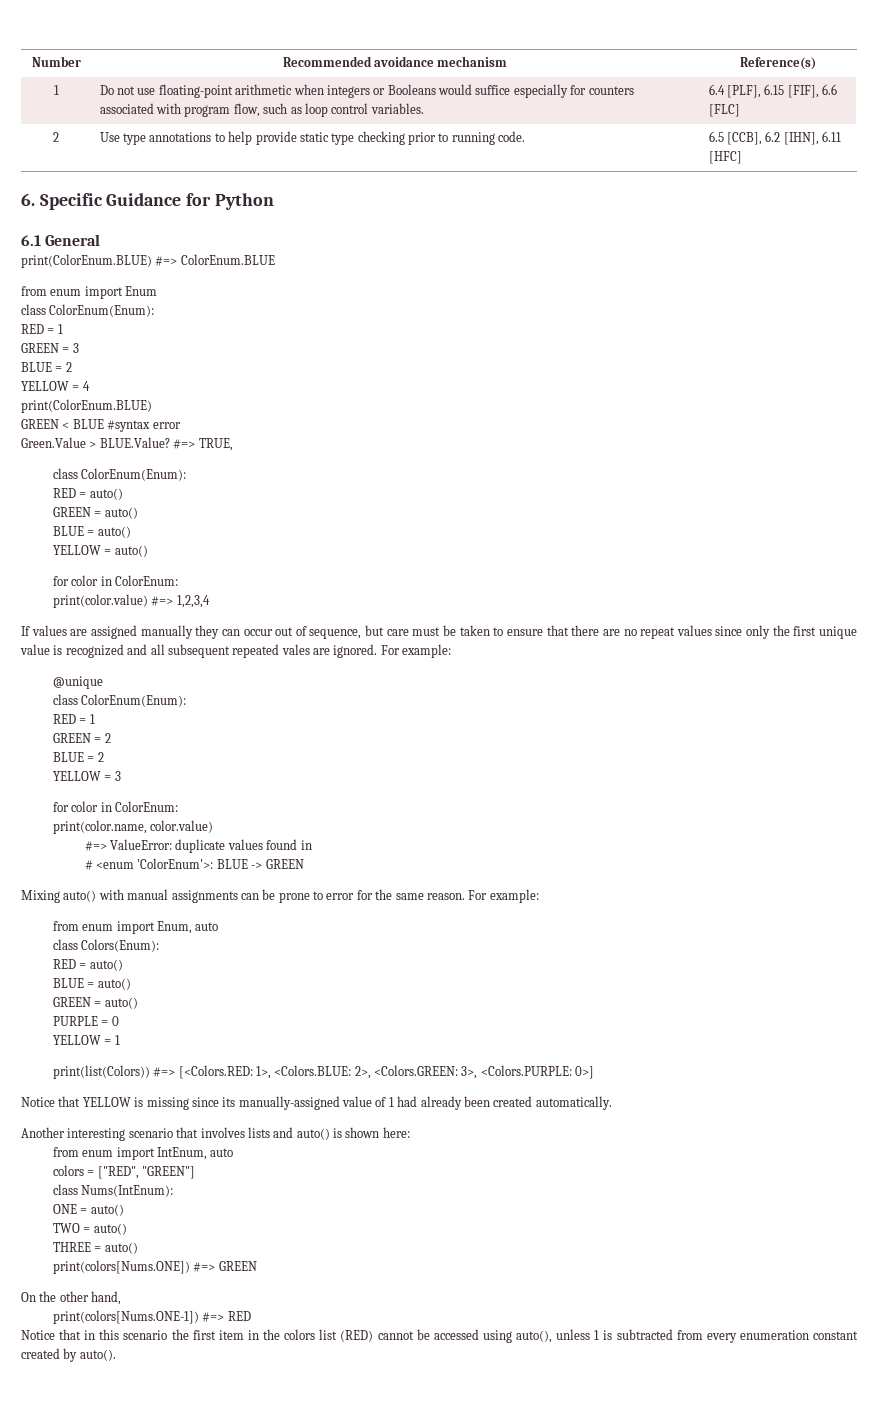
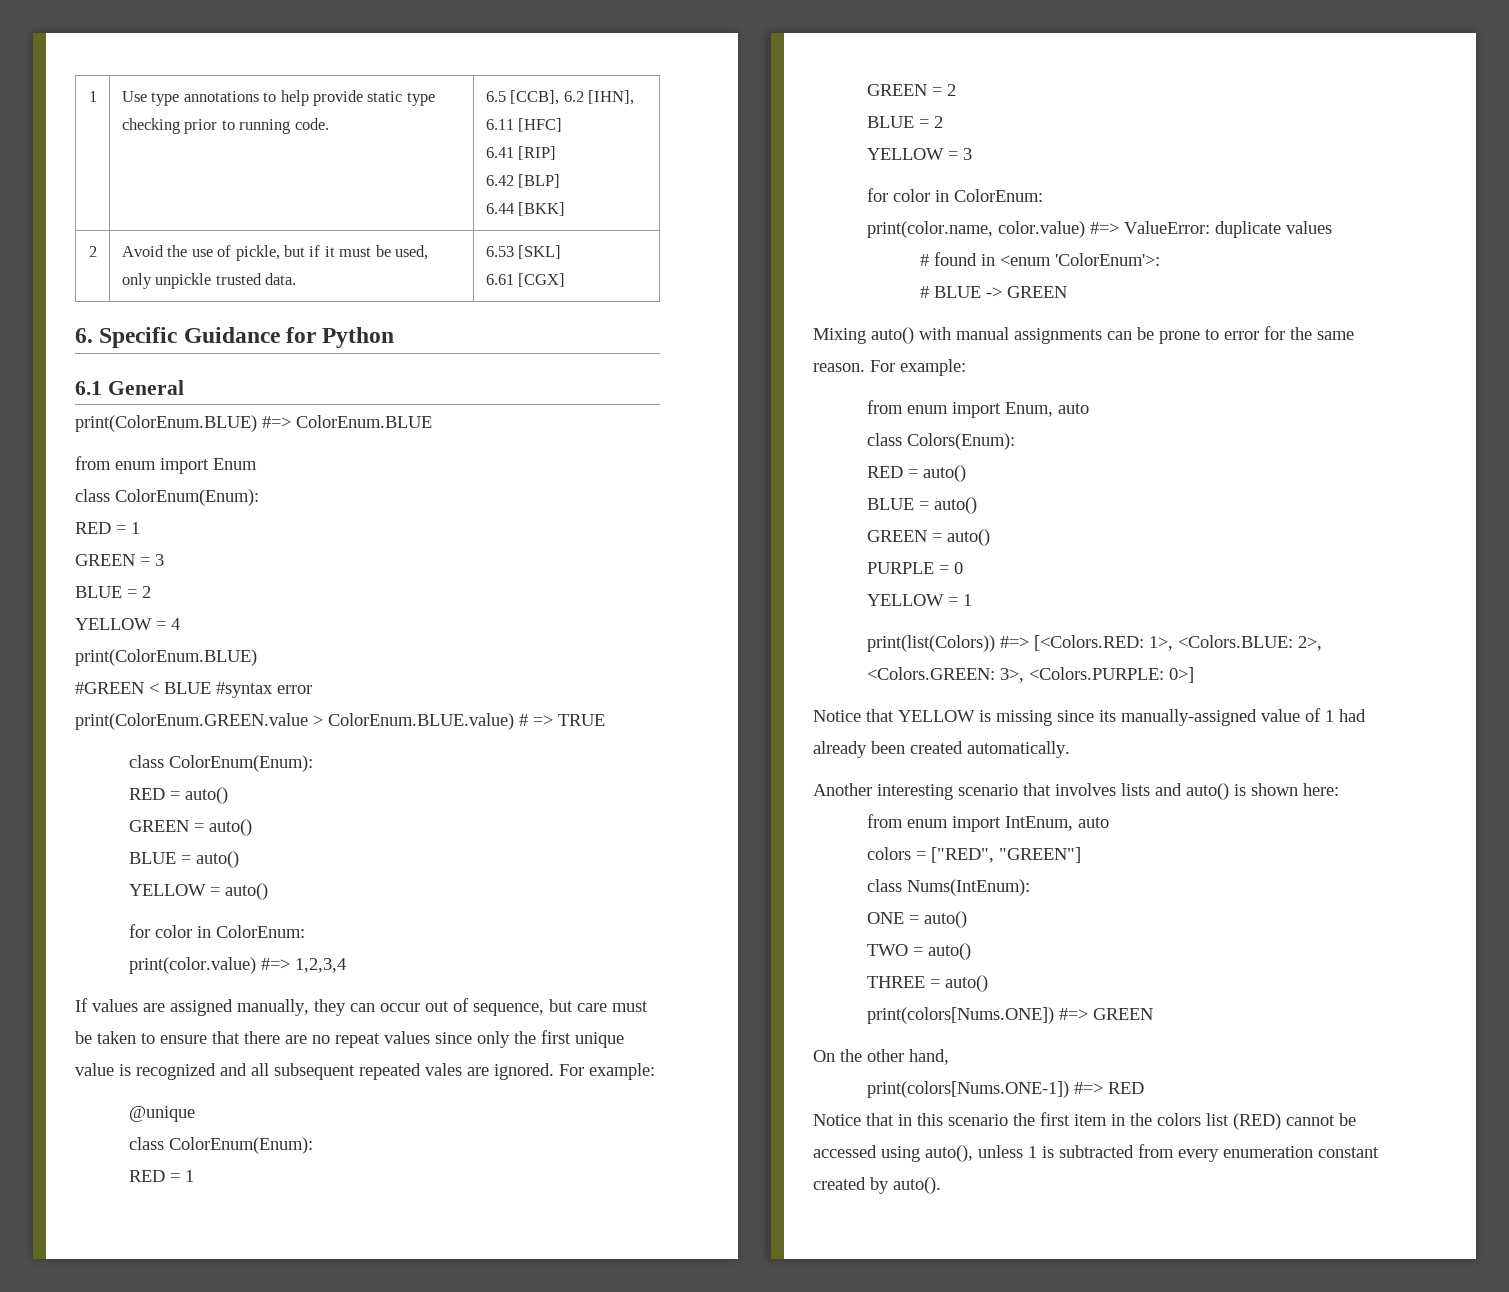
[31,56,81,67] [282,56,508,67] [740,57,816,70] [53,85,59,95] [99,84,634,98] [99,103,424,117] [708,84,838,98] [708,104,740,117] [53,132,59,142] Number | Recommended avoidance mechanism | Reference(s) // 1 | Do not use floating-point arithmetic when integers or Booleans would suffice especially for counters associated with program flow, such as loop control variables. | 6.4 [PLF], 6.15 [FIF], 6.6 [FLC] // 2 -> [88,91,97,102] 1
(742, 157) none -> [485,146,557,160] [485,174,561,188] [485,202,566,216] [88,246,97,257] [121,245,429,261] [121,273,297,289] [485,245,562,259] [485,273,566,287] // 6.41 [RIP] // 6.42 [BLP] // 6.44 [BKK] // 2 | Avoid the use of pickle, but if it must be used, only unpickle trusted data. | 6.53 [SKL] // 6.61 [CGX]
[21,419,59,429] GREEN -> [75,682,144,694] #GREEN
[21,437,233,451] Green.Value > BLUE.Value? #=> TRUE, -> [75,713,605,730] print(ColorEnum.GREEN.value > ColorEnum.BLUE.value) # => TRUE
[140,625,193,639] manually -> [237,999,309,1016] manually,
(214, 826) // -> (1085, 229) none
(263, 844) none -> [920,254,930,266] // #
[84,858,214,870] // # <enum 'ColorEnum'>: -> [1000,253,1161,266] [920,286,930,298] <enum 'ColorEnum'>: // #

